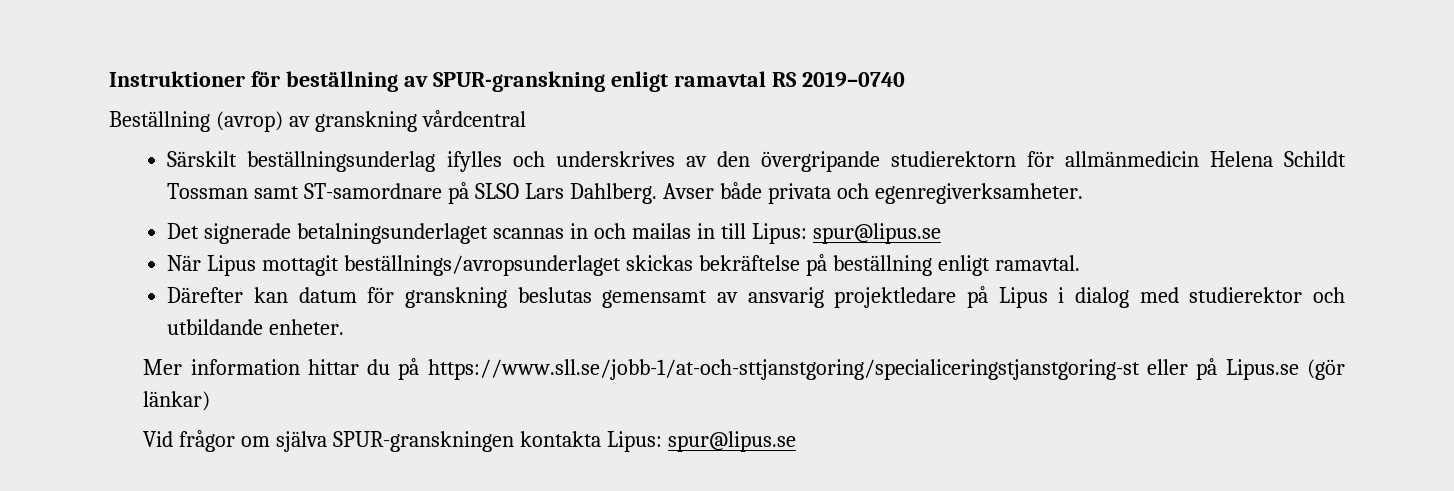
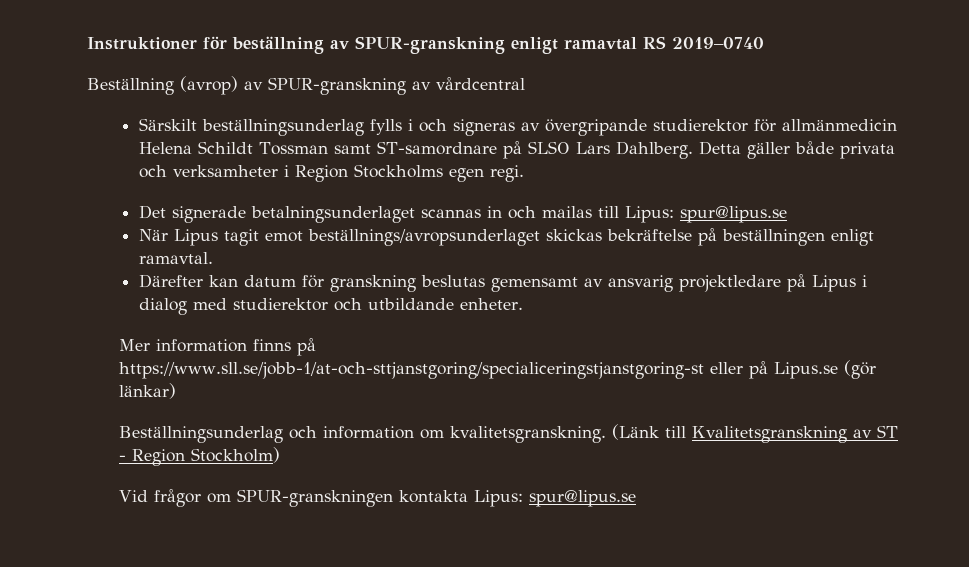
[314,111,417,132] granskning -> [268,77,431,95] SPUR-granskning av
[446,151,1016,172] ifylles och underskrives av den övergripande studierektorn -> [369,119,748,136] fylls i och signeras av övergripande studierektor
[662,183,714,199] Avser -> [698,141,790,159] Detta gäller
[874,183,1083,204] egenregiverksamheter. -> [172,164,524,182] verksamheter i Region Stockholms egen regi.
[696,223,715,239] in -> (592, 212) none
[262,255,340,276] mottagit -> [223,229,303,246] tagit emot
[832,255,932,276] beställning -> [721,229,825,246] beställningen
[307,359,391,375] hittar du -> [253,339,292,351] finns
(211, 401) none -> [119,424,899,443] [119,447,281,466] // Beställningsunderlag och information om kvalitetsgranskning. (Länk till Kvalitetsgranskning av ST - Region Stockholm)
[276,431,328,452] själva -> (232, 498) none

